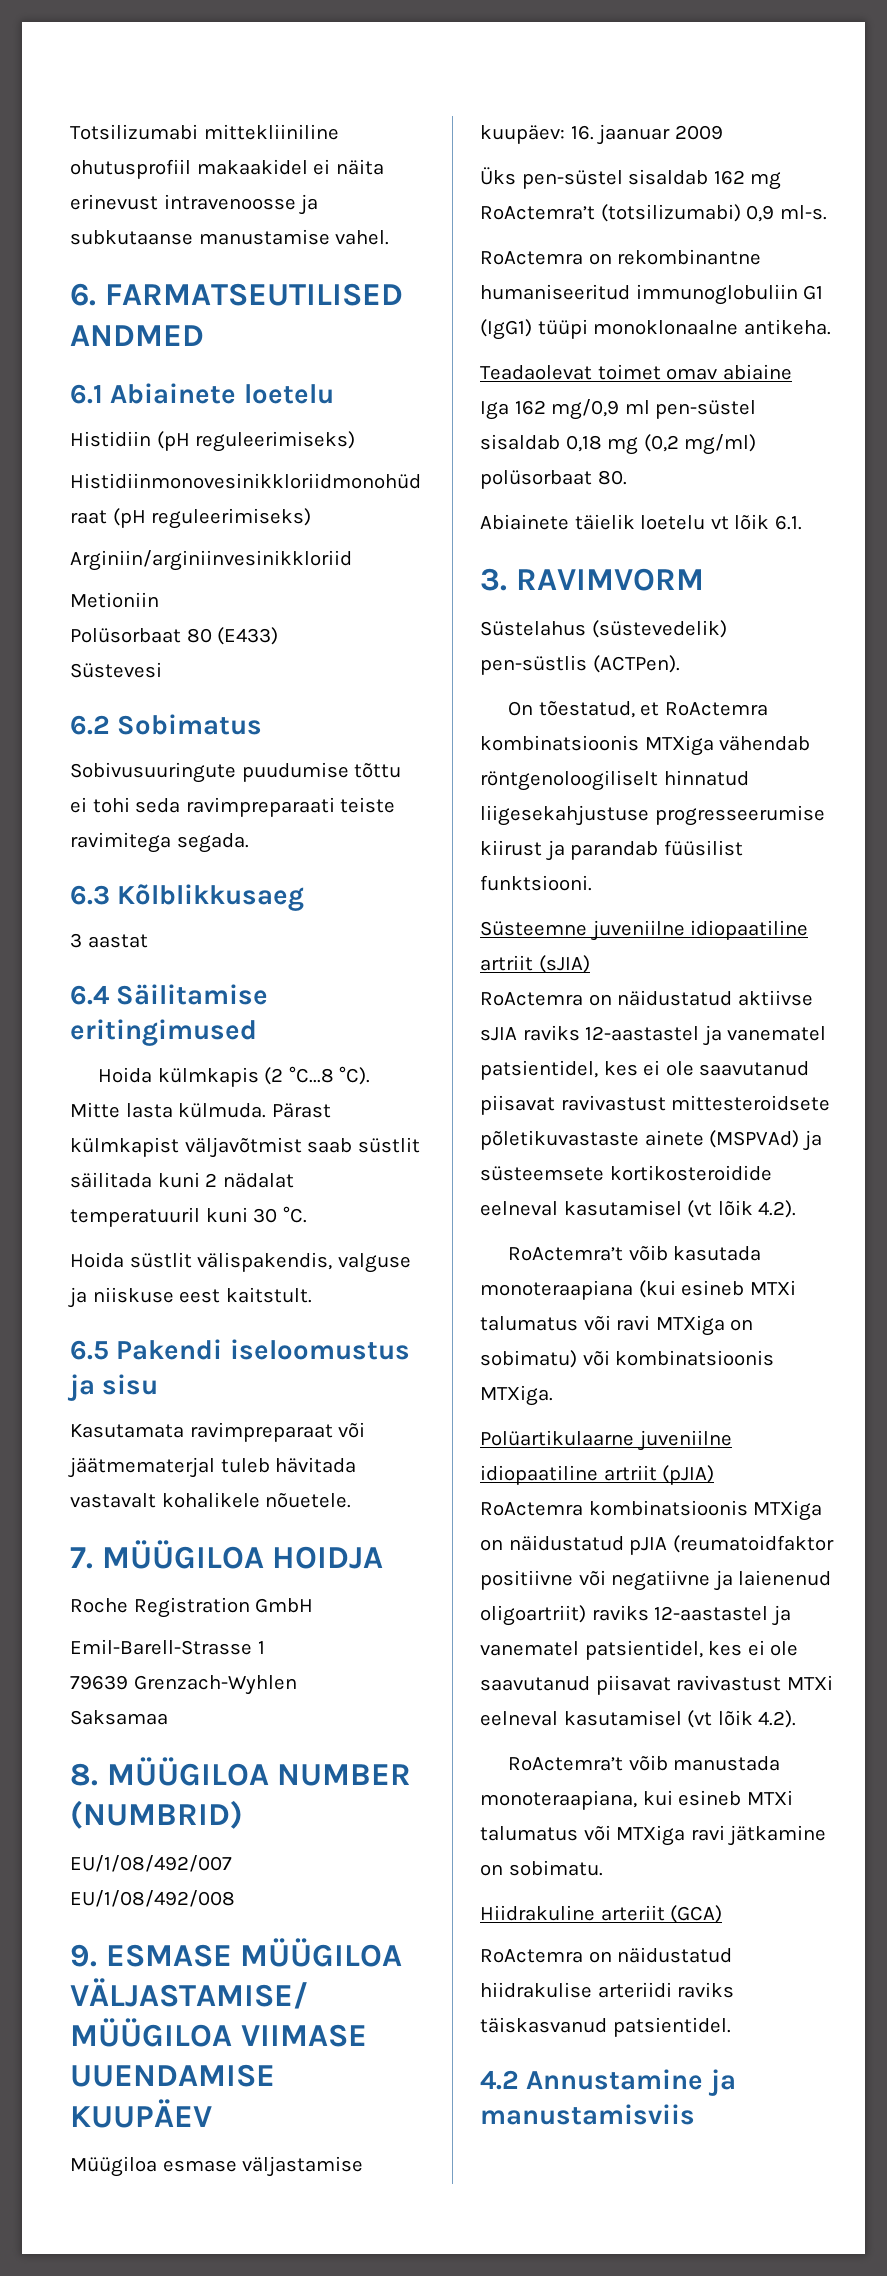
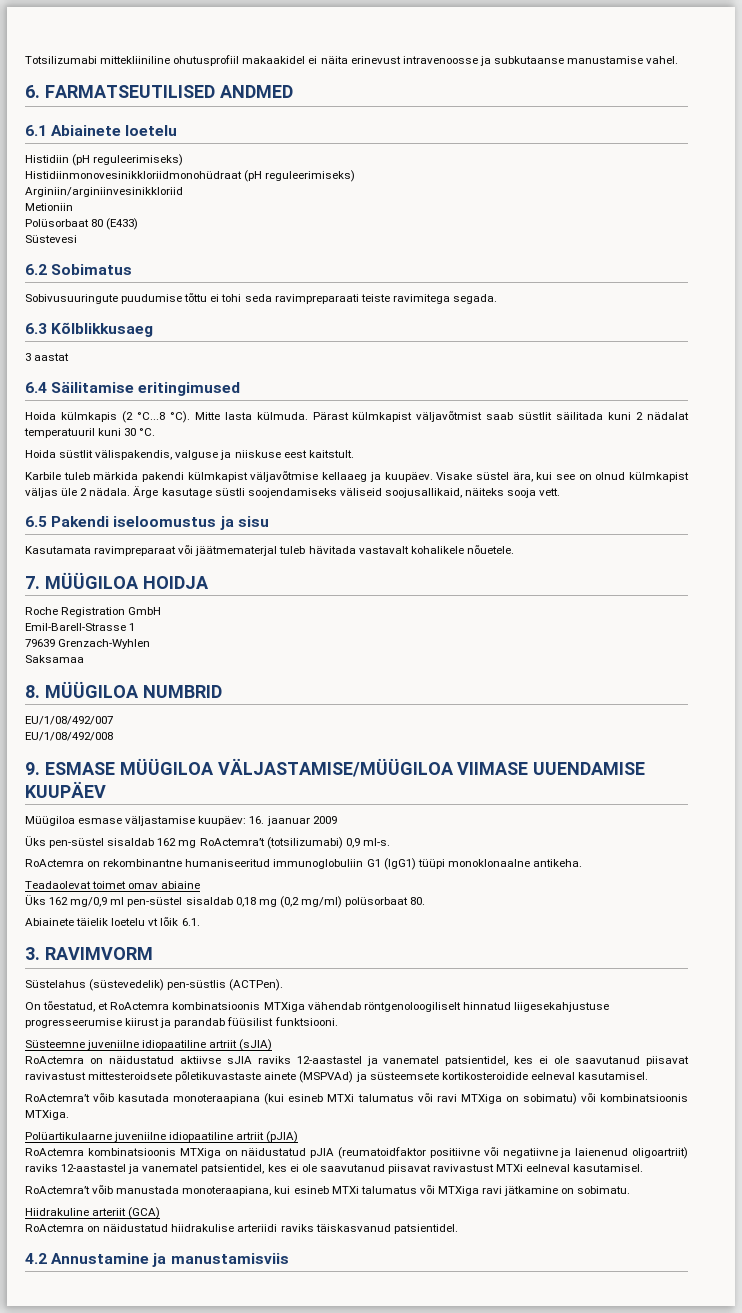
(312, 1295) none -> [25,471,689,482] [25,486,561,498] // Karbile tuleb märkida pakendi külmkapist väljavõtmise kellaaeg ja kuupäev. Visake süstel ära, kui see on olnud külmkapist väljas üle 2 nädala. Ärge kasutage süstli soojendamiseks väliseid soojusallikaid, näiteks sooja vett.
[277,1764,412,1786] [70,1800,243,1829] NUMBER (NUMBRID) -> [142,685,222,698] NUMBRID
[480,401,509,420] Iga -> [25,895,46,905] Üks
[563,1200,797,1218] kasutamisel (vt lõik 4.2). -> [577,1072,648,1080] kasutamisel.
[563,1710,797,1728] kasutamisel (vt lõik 4.2). -> [573,1164,644,1172] kasutamisel.

